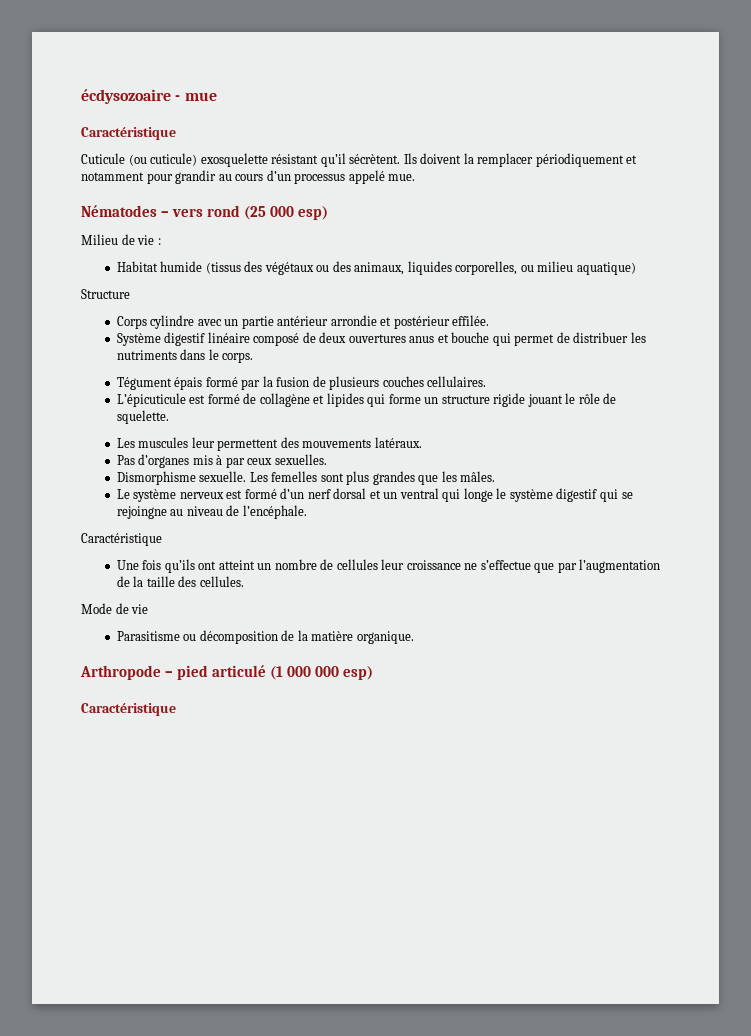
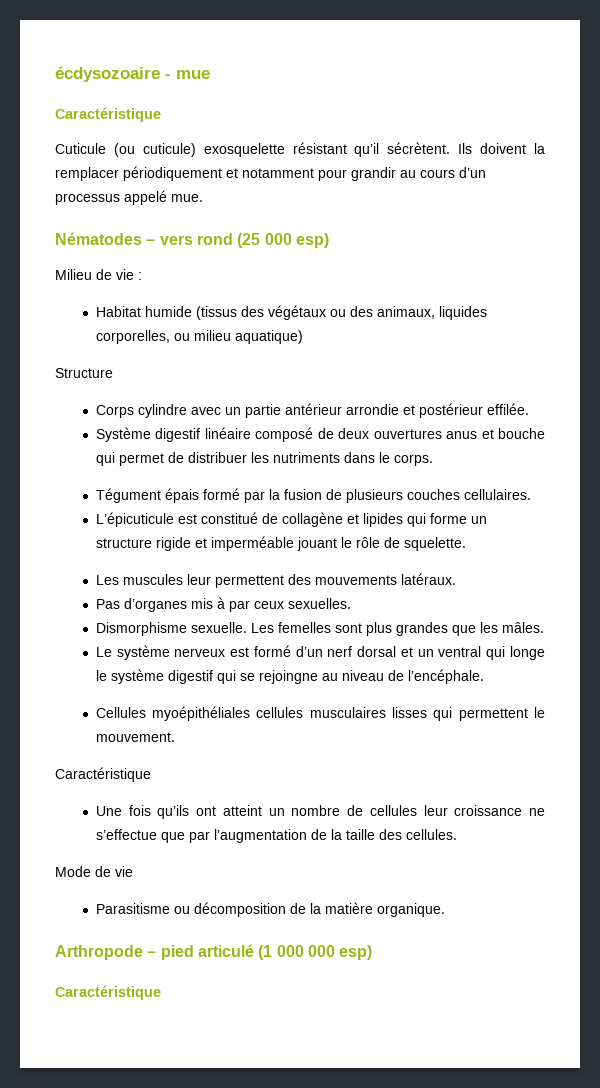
[207,394,240,404] formé -> [200,512,258,524] constitué
(526, 400) none -> [194,536,294,551] et imperméable
(307, 512) none -> [95,706,545,721] [95,732,175,742] // Cellules myoépithéliales cellules musculaires lisses qui permettent le mouvement.

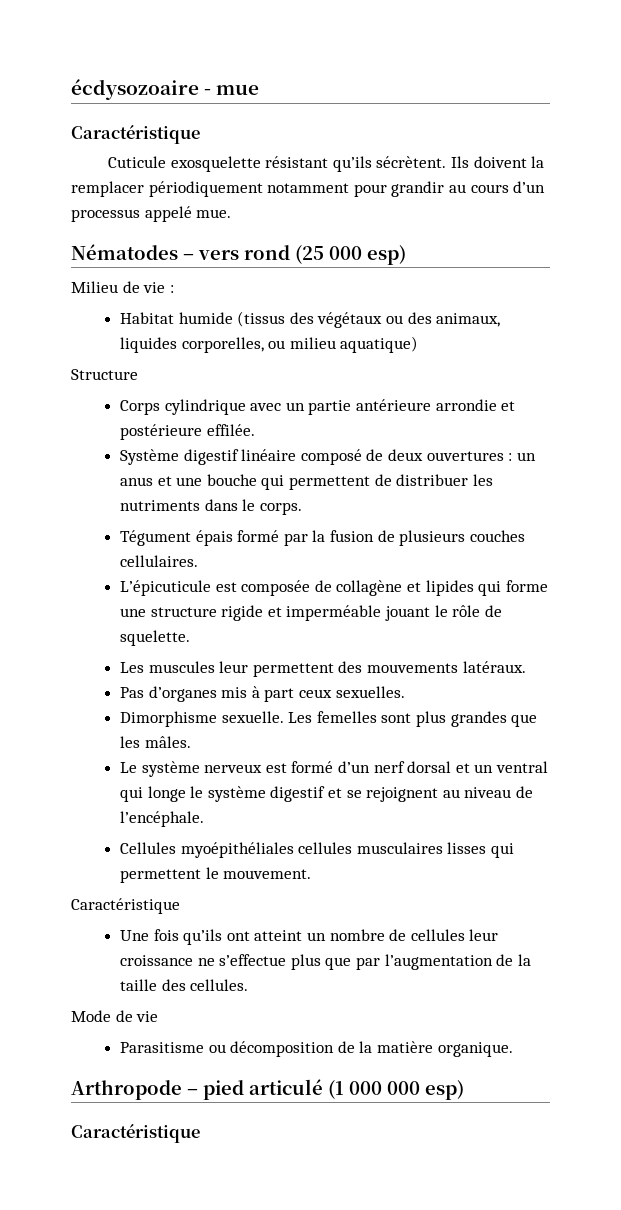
[113,143,196,157] (ou cuticule) -> (166, 162) none
[354,143,380,157] qu’il -> [332,156,372,172] qu’ils
[226,168,238,178] et -> (263, 189) none
[137,404,187,418] cylindre -> [164,399,246,415] cylindrique
[284,403,342,415] antérieur -> [355,399,431,411] antérieure
[418,403,483,418] postérieur -> [120,424,203,440] postérieure
(442, 434) none -> [508,452,536,461] : un
(494, 434) none -> [176,477,203,486] une
[118,453,164,466] permet -> [288,476,370,490] permettent
[200,512,258,524] constitué -> [241,580,311,596] composée
[470,516,487,524] un -> [120,608,147,617] une
[228,600,250,612] par -> [264,688,295,702] part
[95,622,187,636] Dismorphisme -> [120,711,218,727] Dimorphisme
[216,670,318,684] qui se rejoingne -> [327,787,439,802] et se rejoignent
(157, 834) none -> [290,954,321,970] plus

